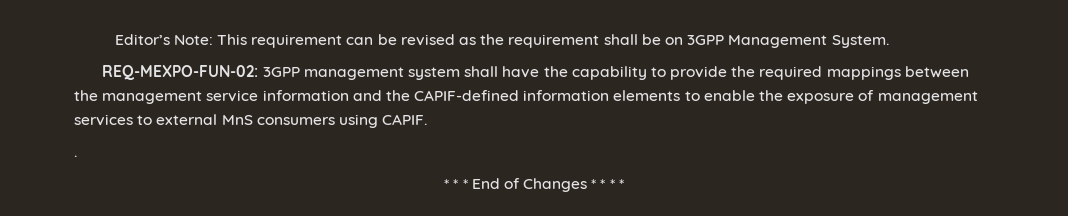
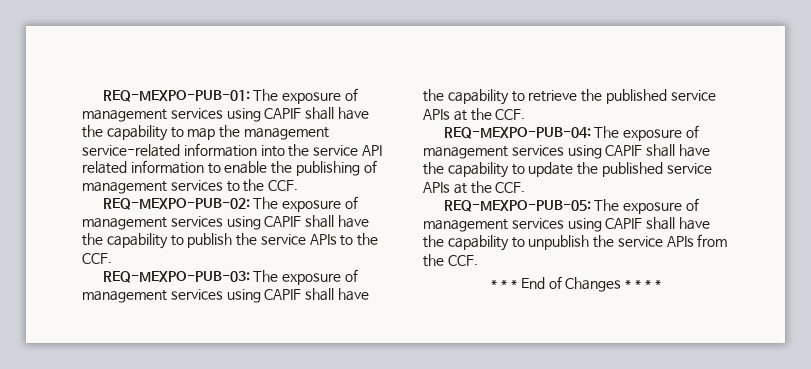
[114,34,889,48] [102,65,969,80] [74,90,978,104] [74,114,428,128] [74,155,77,157] Editor’s Note: This requirement can be revised as the requirement shall be on 3GPP Management System. // REQ-MEXPO-FUN-02: 3GPP management system shall have the capability to provide the required mappings between the management service information and the CAPIF-defined information elements to enable the exposure of management services to external MnS consumers using CAPIF. // . -> [102,88,358,104] [82,107,369,122] [82,125,329,141] [82,143,382,157] [82,160,377,176] [82,179,299,194] [102,196,358,212] [82,215,369,230] [82,233,379,249] [82,253,112,264] [102,269,358,285] [82,288,369,303] [423,89,716,105] [423,108,526,121] [443,125,699,141] [423,144,710,159] [423,162,712,178] [423,181,526,194] [443,198,699,214] [423,217,710,232] [423,234,728,251] [423,254,478,267] REQ-MEXPO-PUB-01: The exposure of management services using CAPIF shall have the capability to map the management service-related information into the service API related information to enable the publishing of management services to the CCF. // REQ-MEXPO-PUB-02: The exposure of management services using CAPIF shall have the capability to publish the service APIs to the CCF. // REQ-MEXPO-PUB-03: The exposure of management services using CAPIF shall have the capability to retrieve the published service APIs at the CCF. // REQ-MEXPO-PUB-04: The exposure of management services using CAPIF shall have the capability to update the published service APIs at the CCF. // REQ-MEXPO-PUB-05: The exposure of management services using CAPIF shall have the capability to unpublish the service APIs from the CCF.

